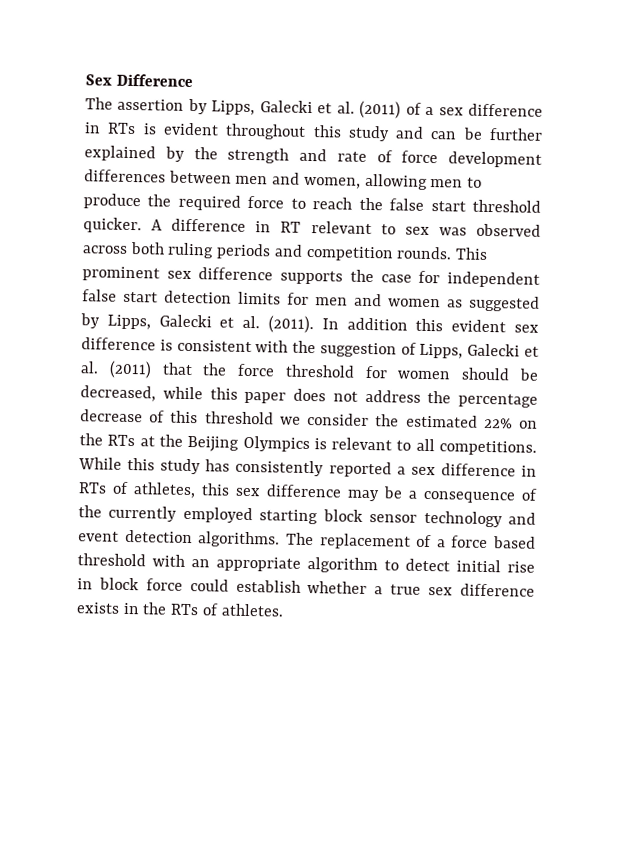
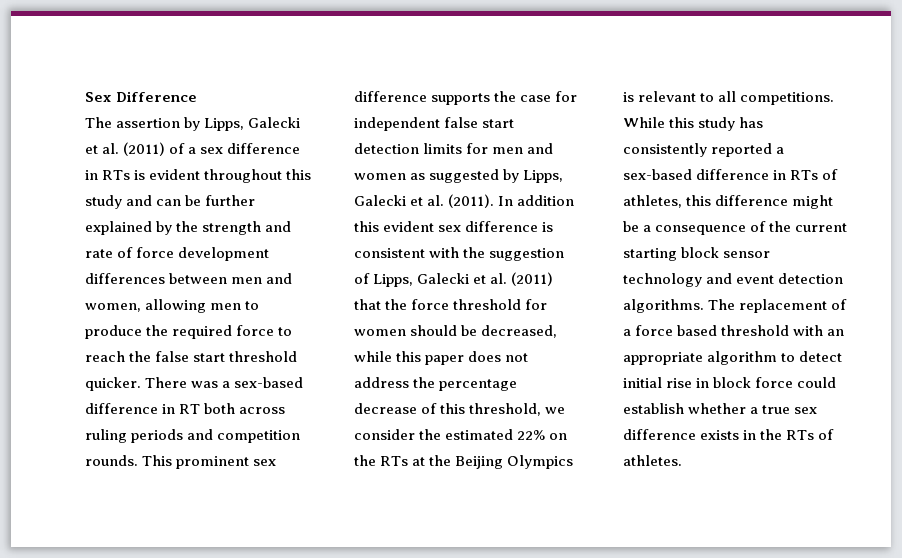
[151,218,541,237] [82,241,165,255] A difference in RT relevant to sex was observed across both -> [145,377,304,388] [85,403,286,414] There was a sex-based difference in RT both across
[204,411,274,425] threshold -> [469,403,542,416] threshold,
[410,466,436,476] sex -> [623,169,692,180] sex-based
[235,484,380,502] sex difference may -> [715,195,834,209] difference might
[108,505,253,524] currently employed -> [795,223,848,232] current

